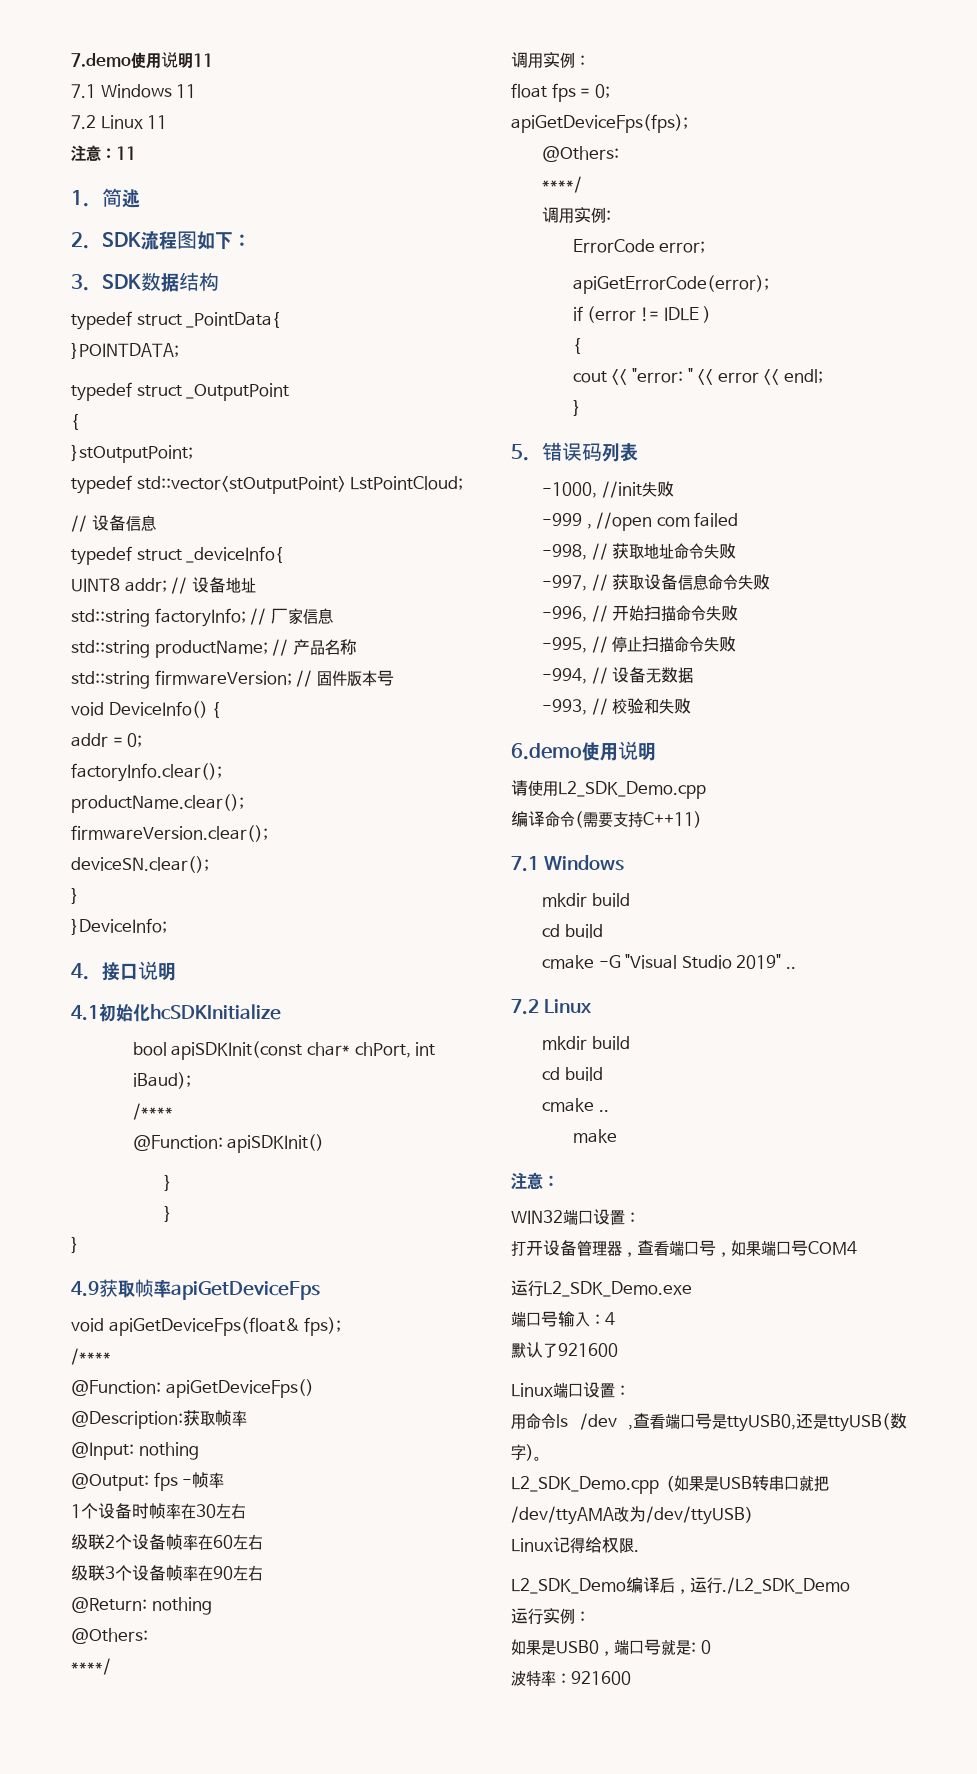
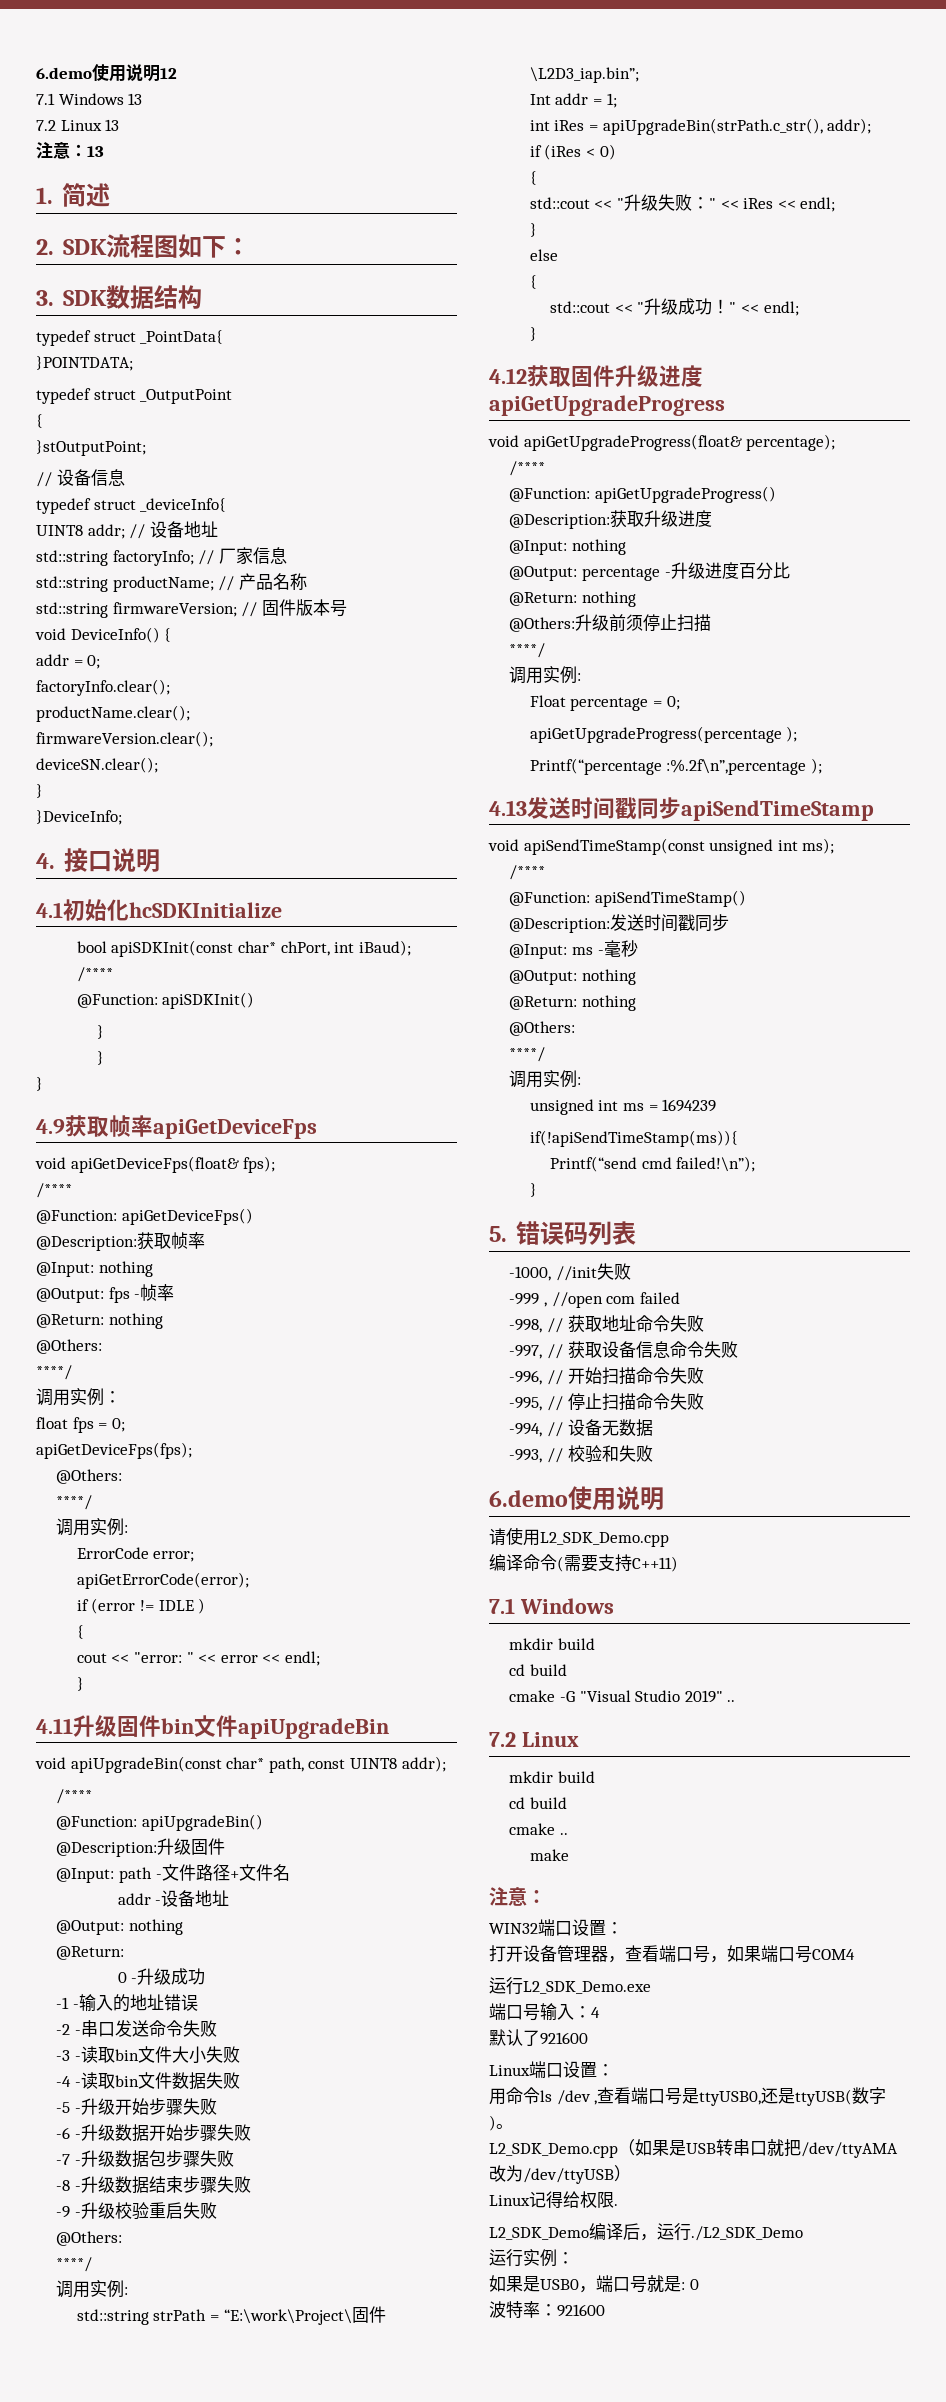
[71,52,213,69] [71,84,197,98] [71,115,168,129] [71,145,136,161] 7.demo使用说明11 // 7.1 Windows 11 // 7.2 Linux 11 // 注意：11 -> [36,64,177,82] [36,93,143,105] [36,119,120,131] [36,142,104,159] 6.demo使用说明12 // 7.1 Windows 13 // 7.2 Linux 13 // 注意：13
[71,475,464,494] // typedef std::vector<stOutputPoint> LstPointCloud; -> (146, 448) none
[71,1503,246,1520] [71,1534,263,1551] [71,1565,263,1582] // 1个设备时帧率在30左右 // 级联2个设备帧率在60左右 // 级联3个设备帧率在90左右 -> (175, 1292) none
(581, 408) none -> [36,1715,389,1739] [35,1756,446,1773] [56,1789,93,1804] [56,1814,264,1831] [56,1838,226,1857] [56,1864,290,1883] [117,1890,230,1907] [56,1919,184,1935] [56,1946,125,1960] [117,1968,206,1985] [56,1994,199,2012] [56,2020,218,2037] [56,2046,241,2064] [56,2072,241,2090] [56,2098,218,2116] [56,2124,252,2142] [56,2150,235,2168] [56,2176,252,2194] [56,2202,218,2220] [56,2231,123,2246] [56,2257,93,2272] [56,2280,129,2298] [76,2306,386,2325] [529,67,639,83] [529,93,617,108] [529,118,872,135] [529,144,616,160] [529,171,537,185] [529,194,836,212] [529,223,537,237] [529,249,558,261] [529,275,537,289] [550,298,799,316] [529,327,537,341] [489,365,703,387] [489,395,725,416] [488,434,836,451] [509,461,546,476] [509,486,777,503] [509,510,713,529] [509,539,627,555] [509,562,790,581] [509,591,637,607] [509,614,712,632] [509,643,546,658] [509,666,582,684] [529,695,680,711] [529,726,798,743] [529,758,823,775] [489,797,874,821] [488,838,835,855] [509,865,546,880] [509,890,747,907] [509,914,730,933] [509,940,638,959] [509,969,637,985] [509,995,637,1011] [509,1021,576,1036] [509,1047,546,1062] [509,1070,582,1088] [529,1099,717,1115] [529,1130,738,1147] [550,1156,756,1172] [529,1183,537,1197] // 4.11升级固件bin文件apiUpgradeBin // void apiUpgradeBin(const char* path, const UINT8 addr); // /**** // @Function: apiUpgradeBin() // @Description:升级固件 // @Input: path -文件路径+文件名 // addr -设备地址 // @Output: nothing // @Return: // 0 -升级成功 // -1 -输入的地址错误 // -2 -串口发送命令失败 // -3 -读取bin文件大小失败 // -4 -读取bin文件数据失败 // -5 -升级开始步骤失败 // -6 -升级数据开始步骤失败 // -7 -升级数据包步骤失败 // -8 -升级数据结束步骤失败 // -9 -升级校验重启失败 // @Others: // ****/ // 调用实例: // std::string strPath = “E:\work\Project\固件\L2D3_iap.bin”; // Int addr = 1; // int iRes = apiUpgradeBin(strPath.c_str(), addr); // if (iRes < 0) // { // std::cout << "升级失败：" << iRes << endl; // } // else // { // std::cout << "升级成功！" << endl; // } // 4.12获取固件升级进度apiGetUpgradeProgress // void apiGetUpgradeProgress(float& percentage); // /**** // @Function: apiGetUpgradeProgress() // @Description:获取升级进度 // @Input: nothing // @Output: percentage -升级进度百分比 // @Return: nothing // @Others:升级前须停止扫描 // ****/ // 调用实例: // Float percentage = 0; // apiGetUpgradeProgress(percentage ); // Printf(“percentage :%.2f\n”,percentage ); // 4.13发送时间戳同步apiSendTimeStamp // void apiSendTimeStamp(const unsigned int ms); // /**** // @Function: apiSendTimeStamp() // @Description:发送时间戳同步 // @Input: ms -毫秒 // @Output: nothing // @Return: nothing // @Others: // ****/ // 调用实例: // unsigned int ms = 1694239 // if(!apiSendTimeStamp(ms)){ // Printf(“send cmd failed!\n”); // }

